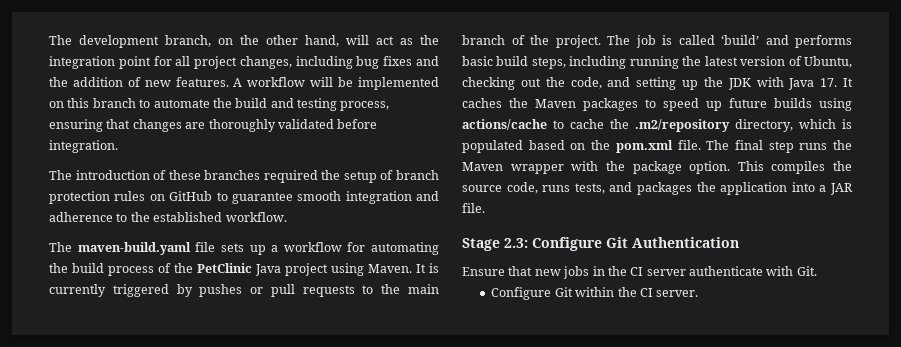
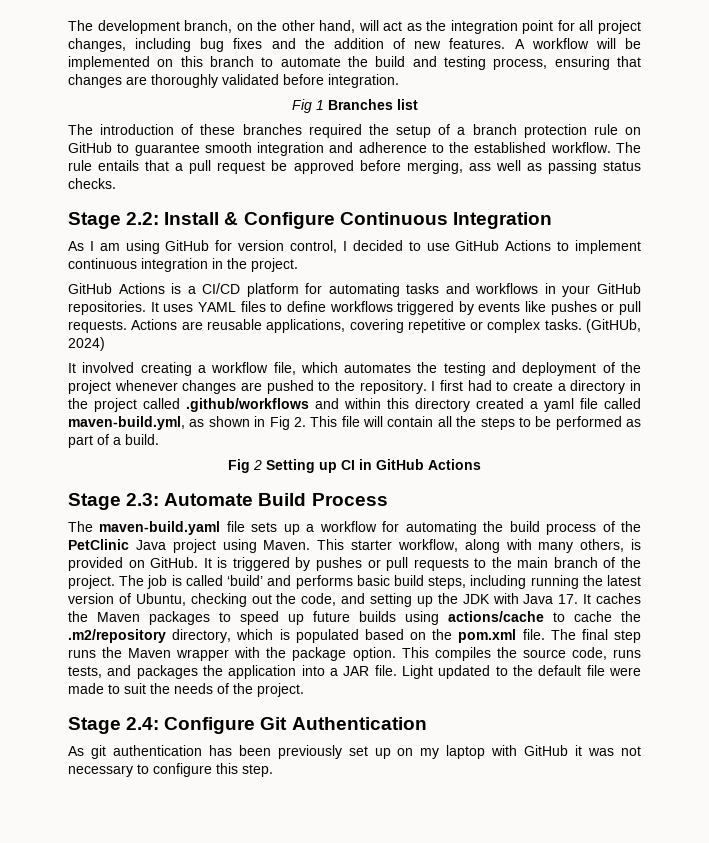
(118, 146) none -> [291,99,418,113] // Fig 1 Branches list
(394, 175) none -> [457,127,466,135] a
[114,191,146,201] rules -> [593,124,618,135] rule
(287, 217) none -> [615,142,641,153] [68,160,641,174] [68,178,116,189] [68,212,552,229] [68,240,642,254] [68,258,298,272] [68,283,642,297] [68,301,641,315] [68,319,641,333] [68,337,105,351] [68,362,641,376] [68,380,642,394] [68,398,641,412] [68,416,641,430] [68,434,159,448] [228,459,481,473] [68,493,388,510] The rule entails that a pull request be approved before merging, ass well as passing status checks. // Stage 2.2: Install & Configure Continuous Integration // As I am using GitHub for version control, I decided to use GitHub Actions to implement continuous integration in the project. // GitHub Actions is a CI/CD platform for automating tasks and workflows in your GitHub repositories. It uses YAML files to define workflows triggered by events like pushes or pull requests. Actions are reusable applications, covering repetitive or complex tasks. (GitHUb, 2024) // It involved creating a workflow file, which automates the testing and deployment of the project whenever changes are pushed to the repository. I first had to create a directory in the project called .github/workflows and within this directory created a yaml file called maven-build.yml, as shown in Fig 2. This file will contain all the steps to be performed as part of a build. // Fig 2 Setting up CI in GitHub Actions // Stage 2.3: Automate Build Process
(412, 268) none -> [317,539,641,553] [68,557,199,571] This starter workflow, along with many others, is provided on GitHub.
[49,284,106,297] currently -> (228, 562) none
[462,238,528,251] // Stage 2.3: -> [402,665,641,679] [68,683,304,697] [68,717,160,734] Light updated to the default file were made to suit the needs of the project. // Stage 2.4:
[462,266,817,279] [491,287,699,300] Ensure that new jobs in the CI server authenticate with Git. // Configure Git within the CI server. -> [68,745,641,759] [68,763,273,777] As git authentication has been previously set up on my laptop with GitHub it was not necessary to configure this step.

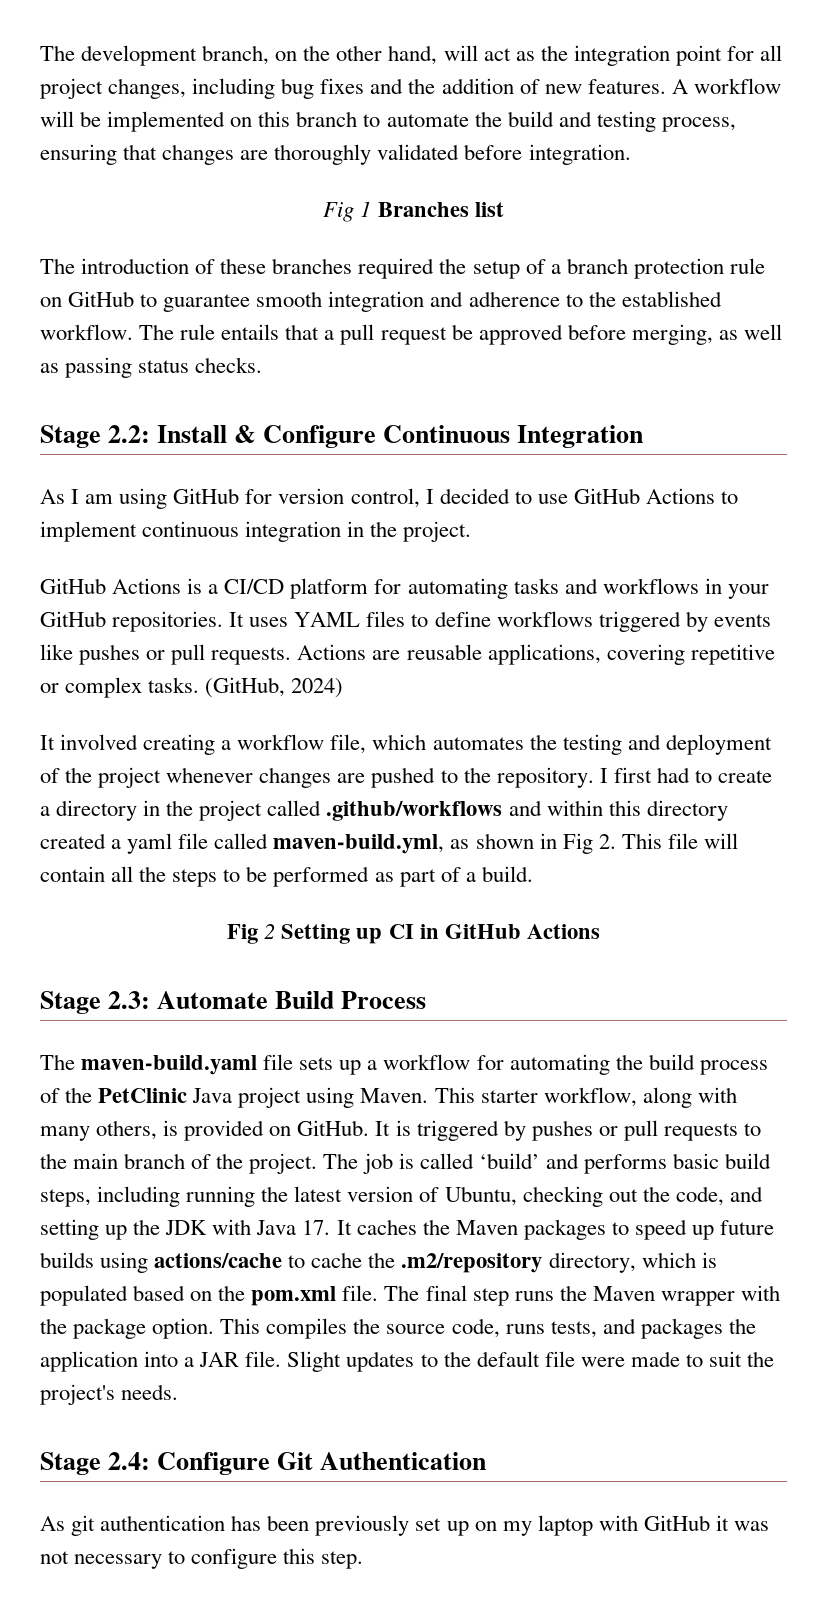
[468,163,491,171] ass -> [718,330,738,340] as
[586,319,641,333] (GitHUb, -> [205,677,286,698] (GitHub,
[402,665,491,679] Light updated -> [287,1351,415,1372] Slight updates
[174,683,304,697] needs of the project. -> [40,1384,179,1405] project's needs.

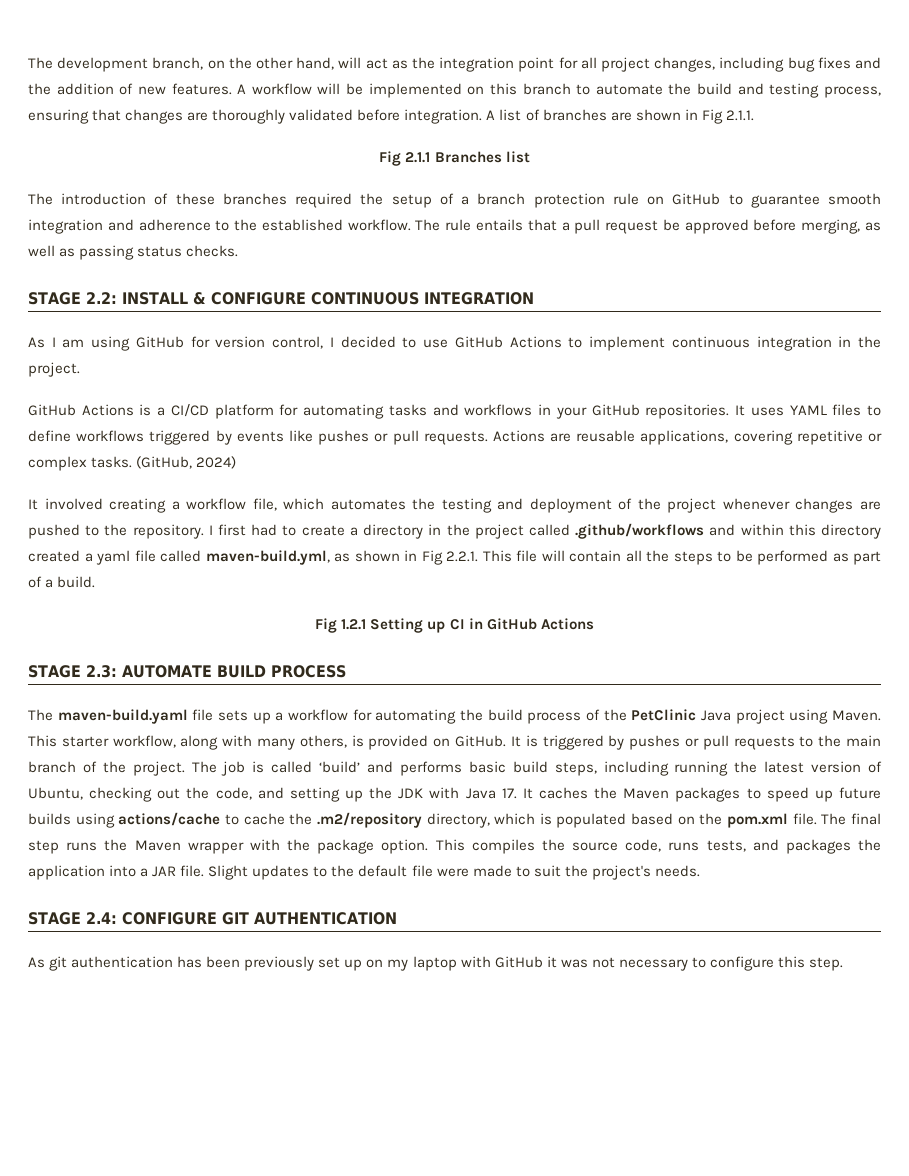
[323,201,372,222] // Fig 1 -> [486,109,754,124] [379,151,431,166] A list of branches are shown in Fig 2.1.1. // Fig 2.1.1
[40,425,644,448] Stage 2.2: Install & Configure Continuous Integration -> [28,292,534,305] STAGE 2.2: INSTALL & CONFIGURE CONTINUOUS INTEGRATION
[598,834,616,849] 2. -> [446,551,478,562] 2.2.1.
[264,924,276,939] 2 -> [341,619,367,630] 1.2.1
[40,991,427,1014] Stage 2.3: Automate Build Process -> [28,665,346,678] STAGE 2.3: AUTOMATE BUILD PROCESS
[40,1452,487,1475] Stage 2.4: Configure Git Authentication -> [28,912,397,925] STAGE 2.4: CONFIGURE GIT AUTHENTICATION

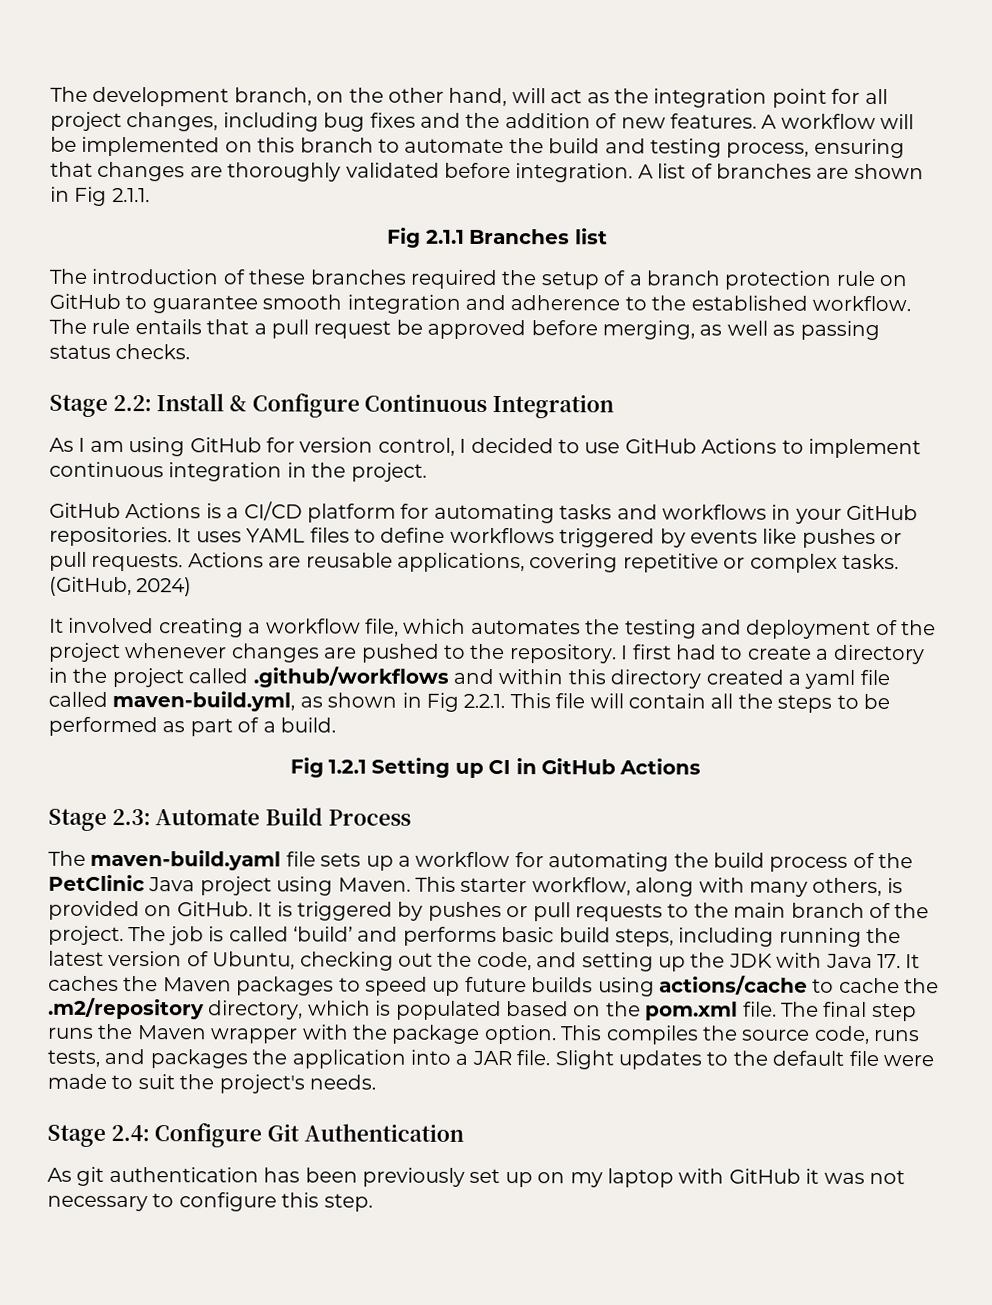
[28,292,534,305] STAGE 2.2: INSTALL & CONFIGURE CONTINUOUS INTEGRATION -> [49,393,615,419] Stage 2.2: Install & Configure Continuous Integration
[28,665,346,678] STAGE 2.3: AUTOMATE BUILD PROCESS -> [48,807,411,831] Stage 2.3: Automate Build Process
[28,912,397,925] STAGE 2.4: CONFIGURE GIT AUTHENTICATION -> [47,1123,464,1148] Stage 2.4: Configure Git Authentication

